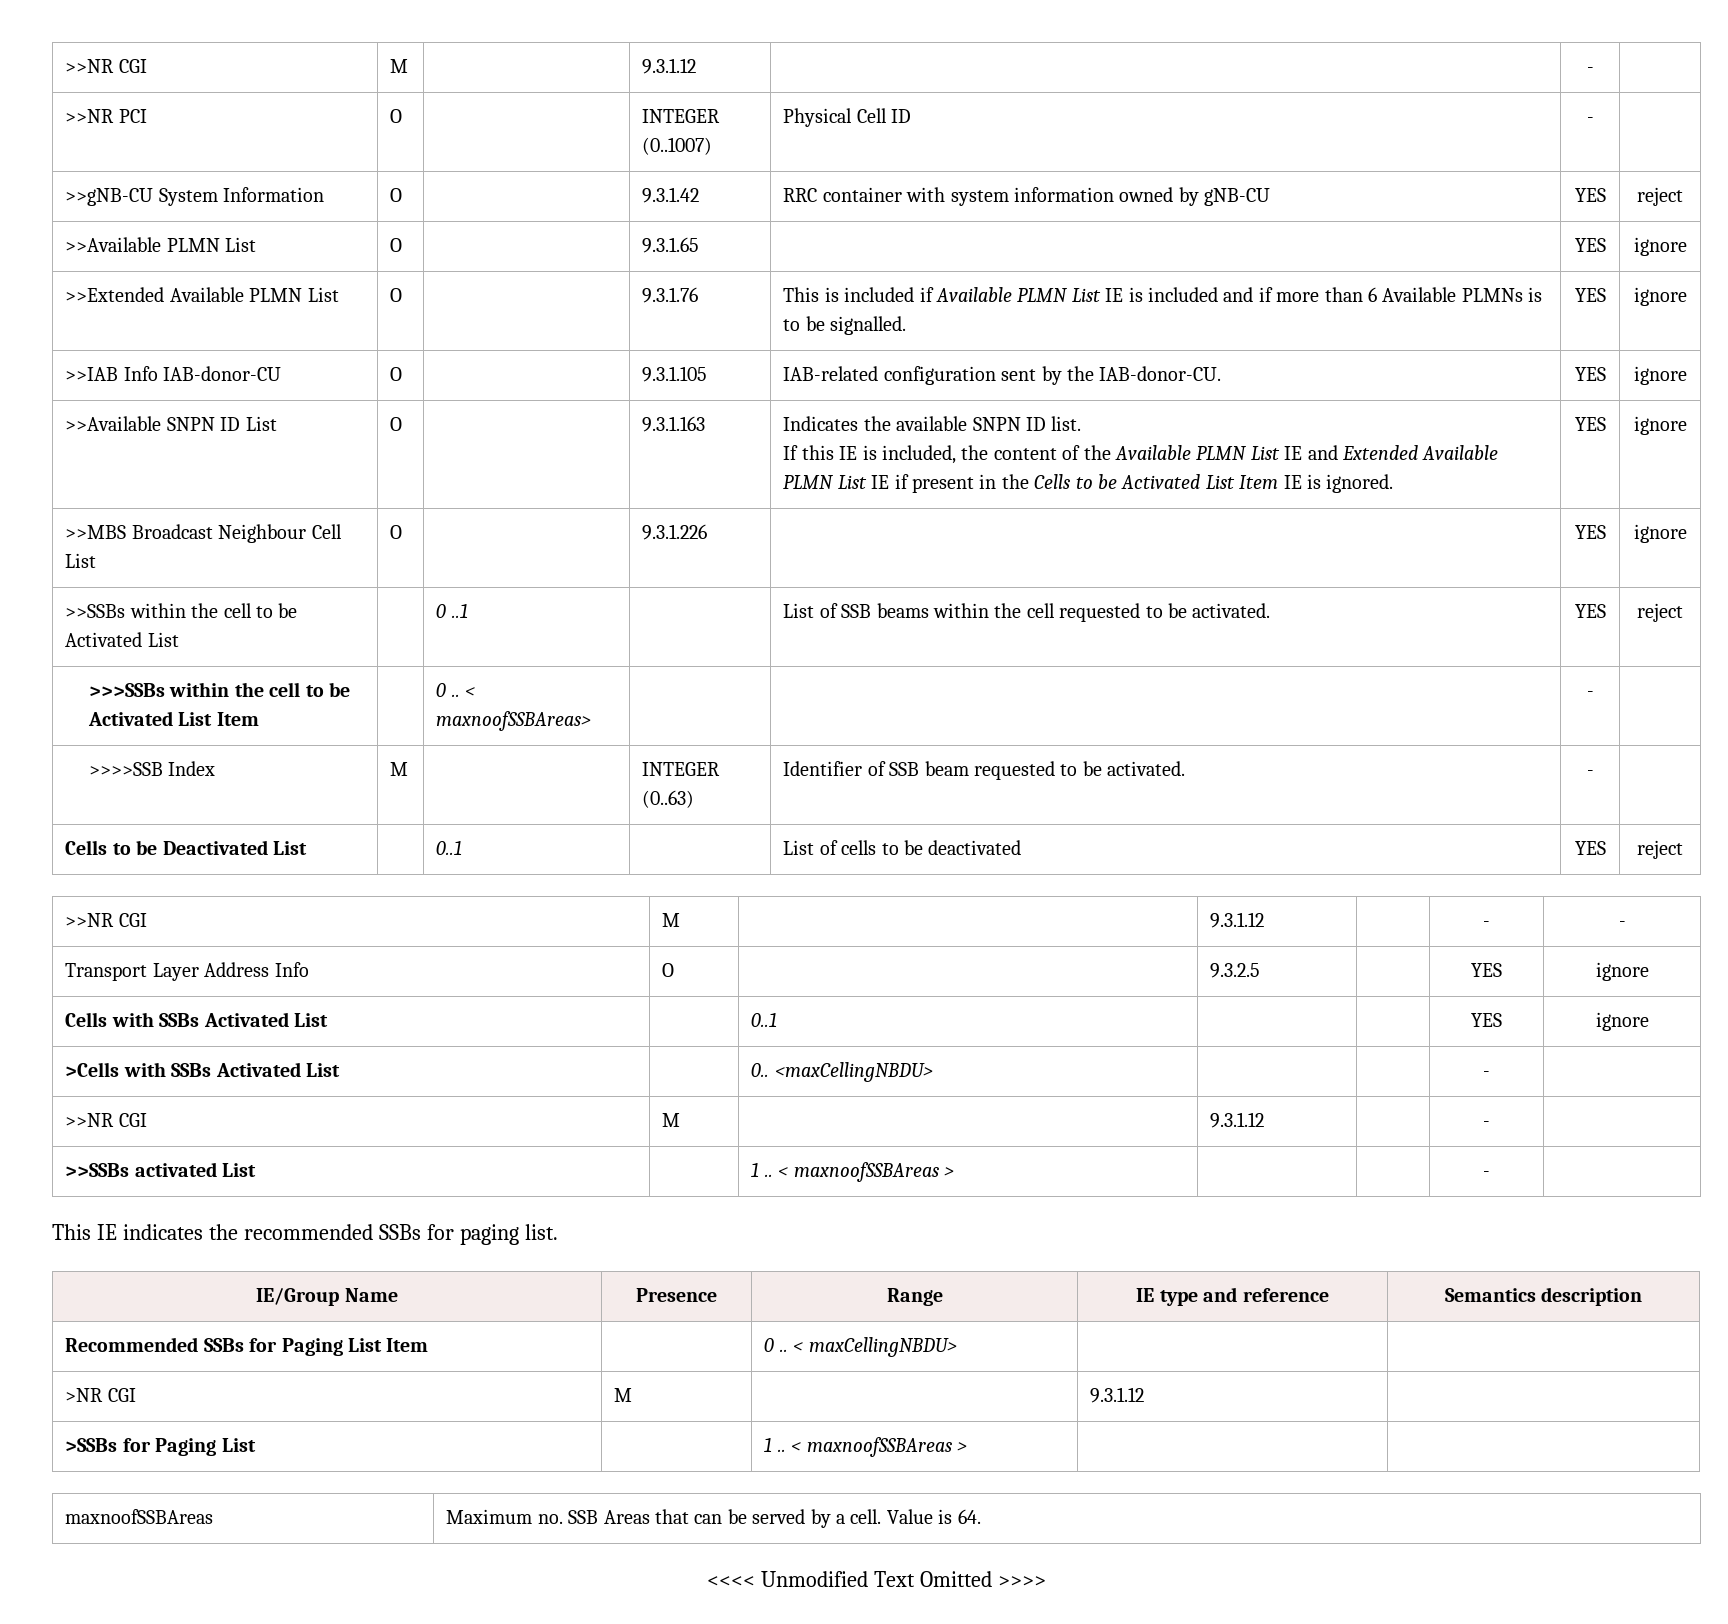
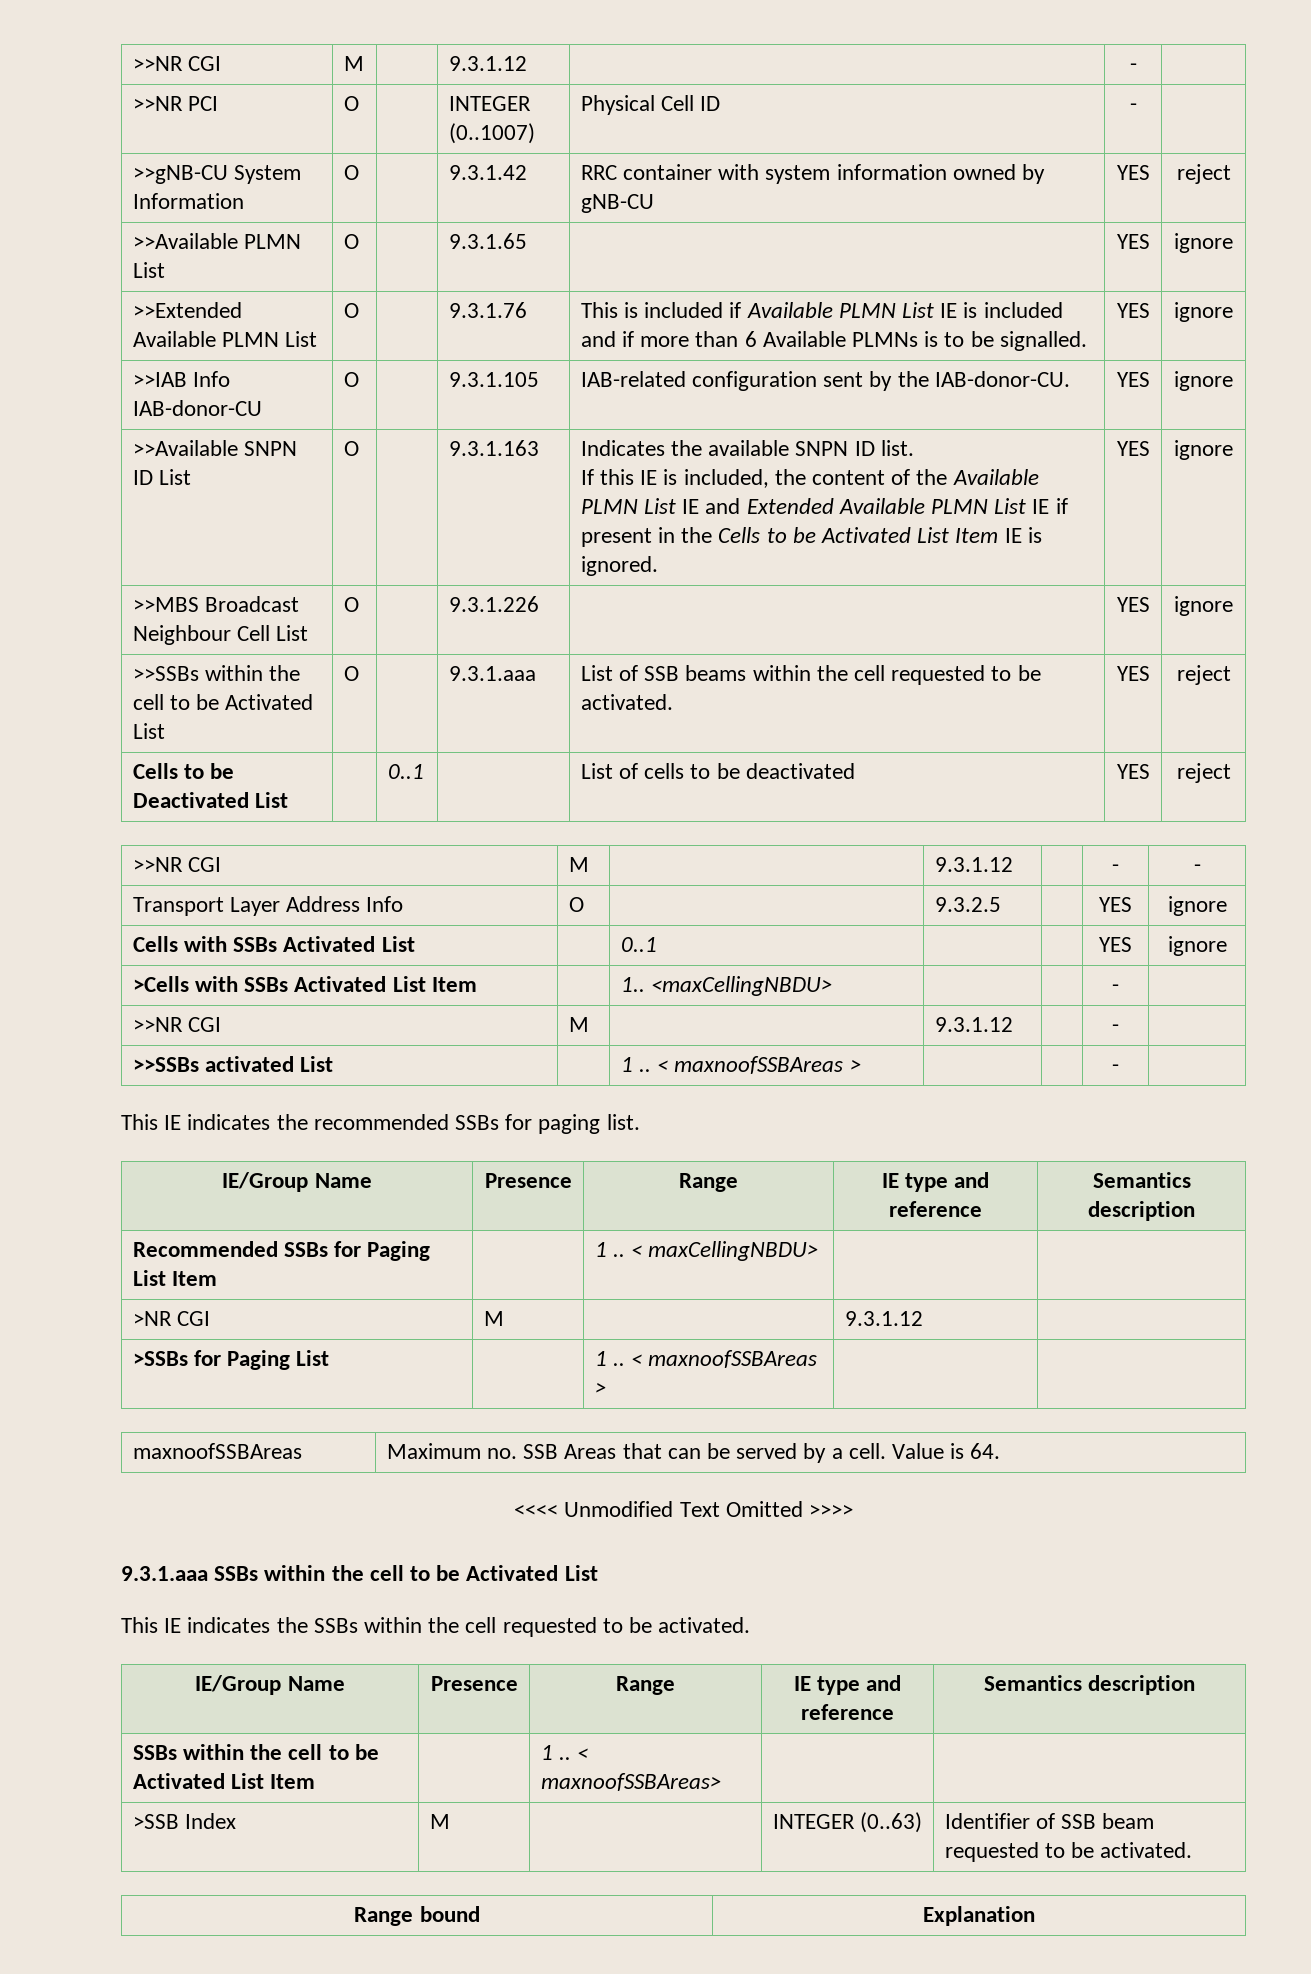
[436,603,468,618] | 0 ..1 | -> [343,666,359,681] [448,666,536,681] O | | 9.3.1.aaa
[89,682,351,697] [88,711,259,726] [436,683,476,697] [436,711,592,731] [1586,691,1594,697] [89,761,216,776] [390,762,409,776] [642,762,721,776] [642,790,695,808] [783,761,1186,780] [1586,770,1594,776] // >>>SSBs within the cell to be Activated List Item | | 0 .. < maxnoofSSBAreas> | | | - | // >>>>SSB Index | M | | INTEGER (0..63) | Identifier of SSB beam requested to be activated. | - | -> (1231, 675) none
[751,1063,770,1077] | | 0.. -> [431,977,477,992] [620,977,645,992] Item | | 1..
[764,1338,775,1352] 0 -> [594,1242,607,1257] 1
(1046, 1581) none -> [121,1565,598,1581] [121,1617,751,1637] [195,1675,345,1695] [430,1676,518,1691] [616,1676,675,1695] [793,1675,902,1695] [801,1704,894,1720] [983,1675,1196,1695] [132,1744,379,1760] [132,1773,316,1789] [540,1745,589,1760] [540,1773,721,1791] [132,1813,236,1829] [429,1814,450,1829] [772,1812,922,1833] [944,1813,1155,1829] [944,1842,1193,1862] [354,1906,480,1926] [923,1906,1035,1926] // 9.3.1.aaa SSBs within the cell to be Activated List // This IE indicates the SSBs within the cell requested to be activated. // IE/Group Name | Presence | Range | IE type and reference | Semantics description // SSBs within the cell to be Activated List Item | | 1 .. < maxnoofSSBAreas> | | // >SSB Index | M | | INTEGER (0..63) | Identifier of SSB beam requested to be activated. // Range bound | Explanation

